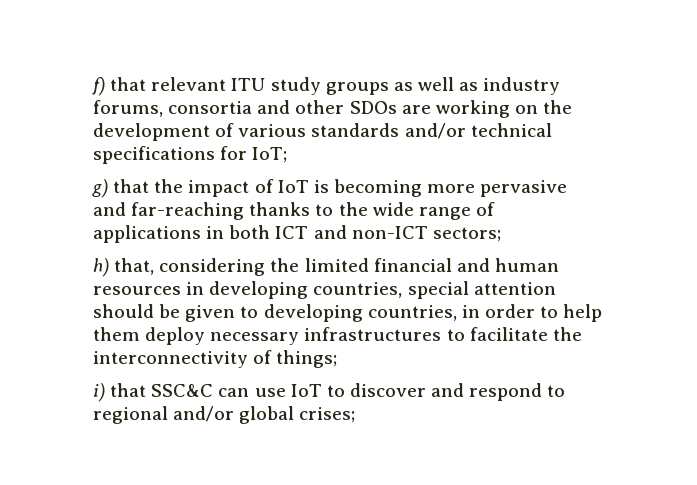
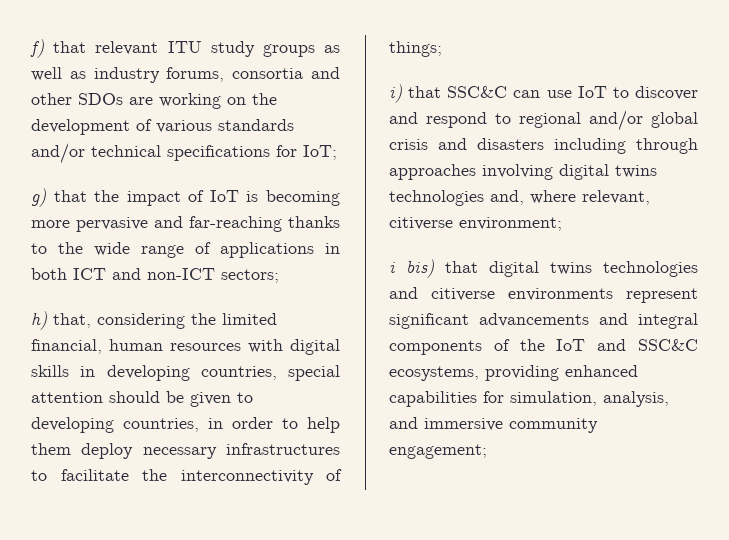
[373,258,559,272] [93,286,181,295] financial and human resources -> [31,339,340,355] [31,365,69,377] financial, human resources with digital skills
[299,407,356,423] crises; -> [389,138,698,154] [389,164,657,180] [389,190,650,206] [389,217,562,231] [389,259,698,278] [389,287,698,303] [389,313,698,329] [389,339,698,355] [389,365,638,381] [389,391,669,407] [389,417,598,433] [389,444,487,459] crisis and disasters including through approaches involving digital twins technologies and, where relevant, citiverse environment; // i bis) that digital twins technologies and citiverse environments represent significant advancements and integral components of the IoT and SSC&C ecosystems, providing enhanced capabilities for simulation, analysis, and immersive community engagement;

